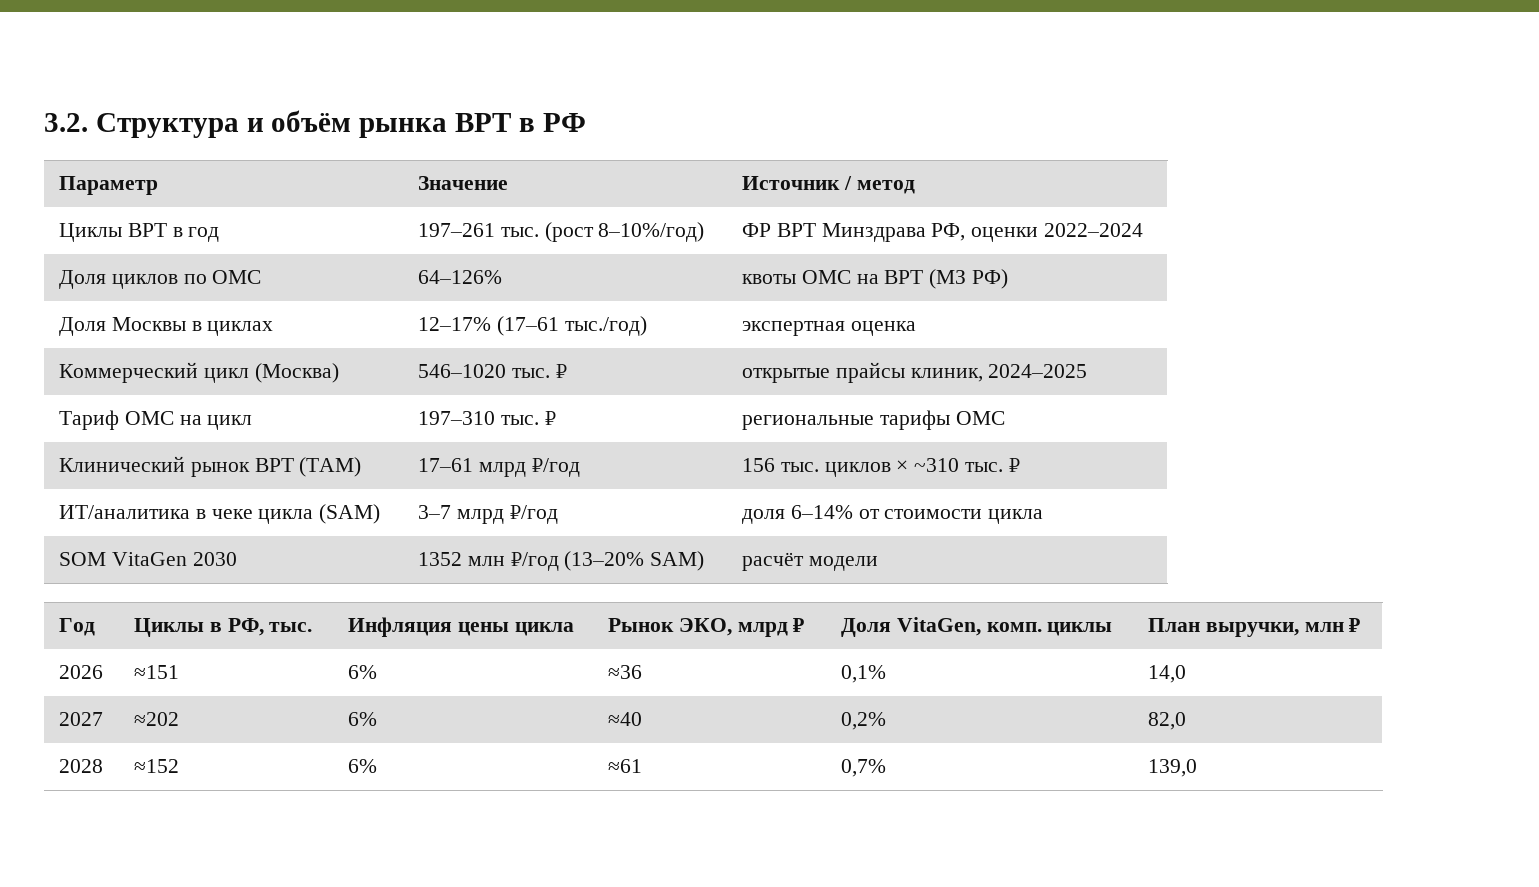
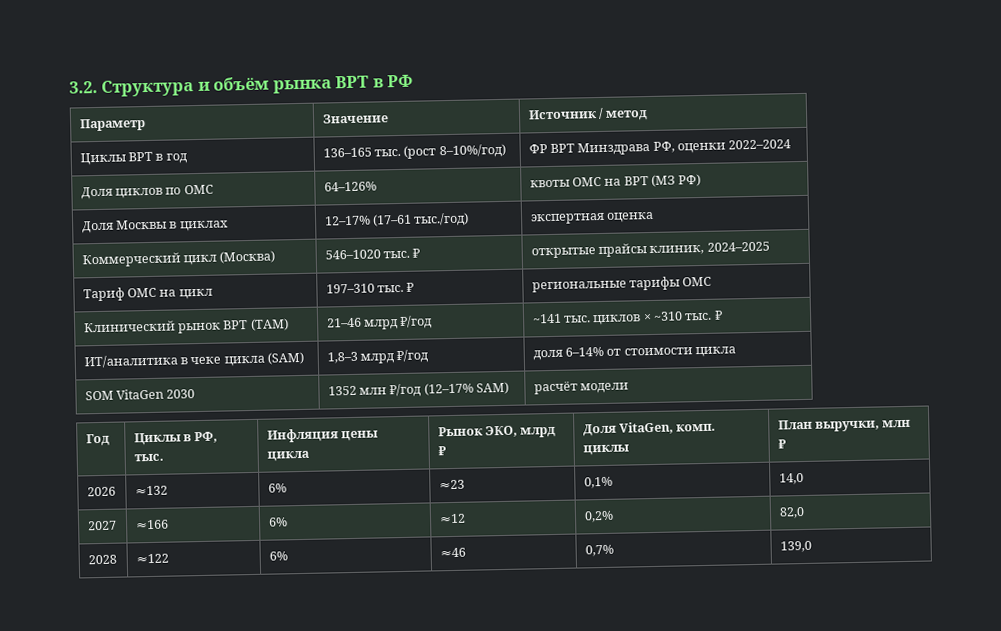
[418,223,496,237] 197–261 -> [322,147,372,158] 136–165
[418,458,580,477] [742,458,776,472] 17–61 млрд ₽/год | 156 -> [326,315,434,330] [531,313,562,324] 21–46 млрд ₽/год | ~141
[418,505,452,519] 3–7 -> [326,351,358,364] 1,8–3
[564,551,645,571] (13–20% -> [423,382,474,396] (12–17%
[134,665,180,679] [348,665,378,679] [608,665,643,679] ≈151 | 6% | ≈36 -> [134,485,168,496] [267,483,287,493] [438,479,465,490] ≈132 | 6% | ≈23
[134,712,180,726] [348,712,378,726] [608,712,643,726] ≈202 | 6% | ≈40 -> [135,519,169,530] [267,517,288,527] [438,513,466,524] ≈166 | 6% | ≈12
[134,759,180,773] [348,759,378,773] [608,759,643,773] ≈152 | 6% | ≈61 -> [135,553,169,564] [268,551,288,561] [439,547,466,558] ≈122 | 6% | ≈46

